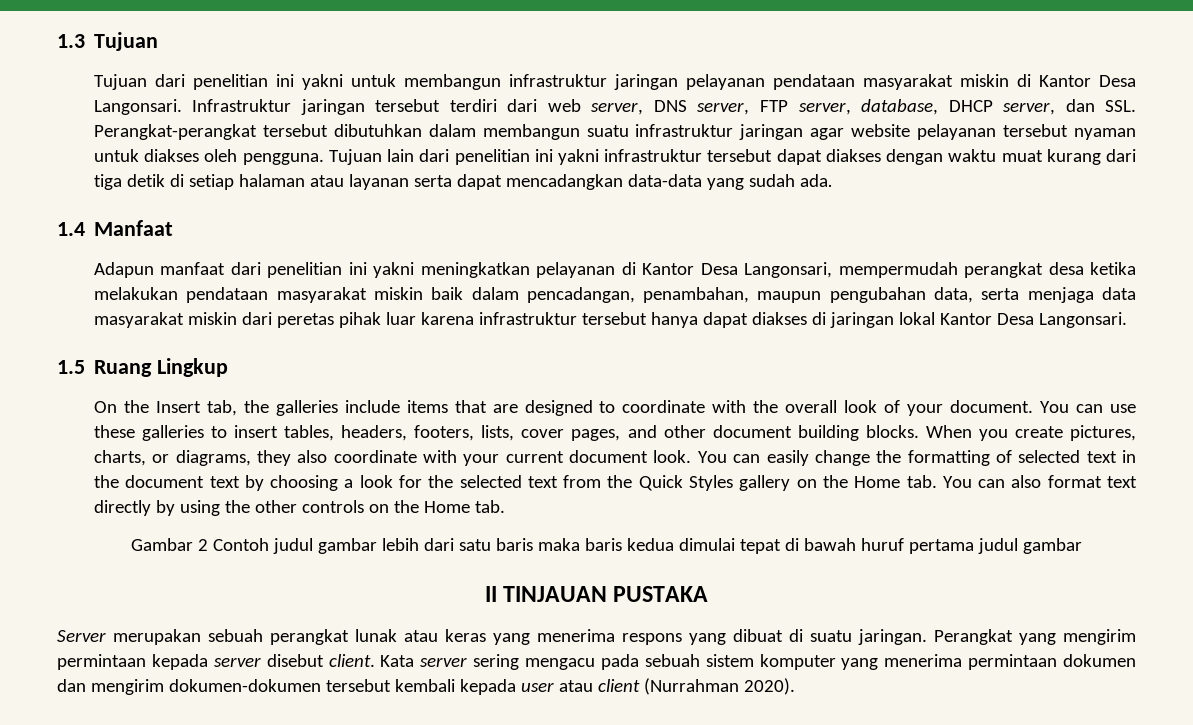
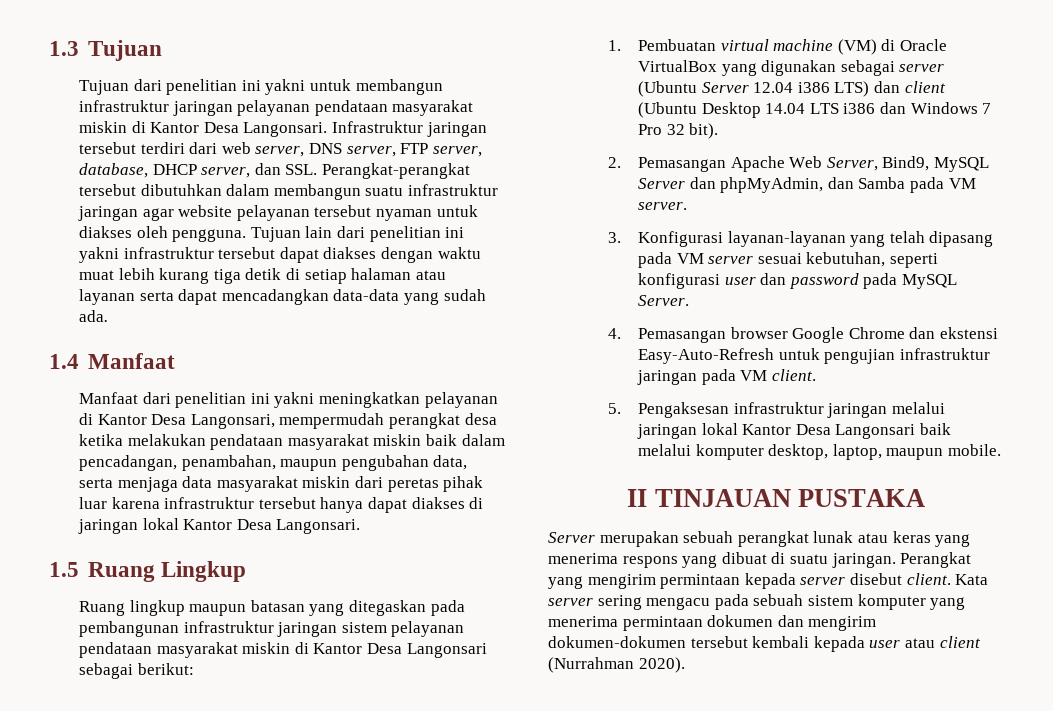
[1046,149,1136,165] kurang dari -> [118,268,210,284] lebih kurang
[93,262,226,278] Adapun manfaat -> [79,392,139,404] Manfaat
[93,400,1136,416] [93,425,1136,441] [93,450,1137,466] [93,475,1138,491] [93,500,505,516] [130,538,1082,554] On the Insert tab, the galleries include items that are designed to coordinate with the overall look of your document. You can use these galleries to insert tables, headers, footers, lists, cover pages, and other document building blocks. When you create pictures, charts, or diagrams, they also coordinate with your current document look. You can easily change the formatting of selected text in the document text by choosing a look for the selected text from the Quick Styles gallery on the Home tab. You can also format text directly by using the other controls on the Home tab. // Gambar 2 Contoh judul gambar lebih dari satu baris maka baris kedua dimulai tepat di bawah huruf pertama judul gambar -> [79,600,465,616] [79,621,465,637] [79,642,487,658] [79,663,194,679] [608,39,947,55] [638,60,945,76] [638,81,946,97] [638,102,992,118] [638,123,719,139] [608,156,989,172] [638,177,976,193] [638,202,688,210] [608,231,994,247] [638,252,938,268] [638,273,957,289] [638,295,690,306] [608,327,998,343] [638,348,990,364] [637,369,816,385] [608,402,945,418] [637,423,951,439] [638,444,1001,460] Ruang lingkup maupun batasan yang ditegaskan pada pembangunan infrastruktur jaringan sistem pelayanan pendataan masyarakat miskin di Kantor Desa Langonsari sebagai berikut: // 1. Pembuatan virtual machine (VM) di Oracle VirtualBox yang digunakan sebagai server (Ubuntu Server 12.04 i386 LTS) dan client (Ubuntu Desktop 14.04 LTS i386 dan Windows 7 Pro 32 bit). // 2. Pemasangan Apache Web Server, Bind9, MySQL Server dan phpMyAdmin, dan Samba pada VM server. // 3. Konfigurasi layanan-layanan yang telah dipasang pada VM server sesuai kebutuhan, seperti konfigurasi user dan password pada MySQL Server. // 4. Pemasangan browser Google Chrome dan ekstensi Easy-Auto-Refresh untuk pengujian infrastruktur jaringan pada VM client. // 5. Pengaksesan infrastruktur jaringan melalui jaringan lokal Kantor Desa Langonsari baik melalui komputer desktop, laptop, maupun mobile.

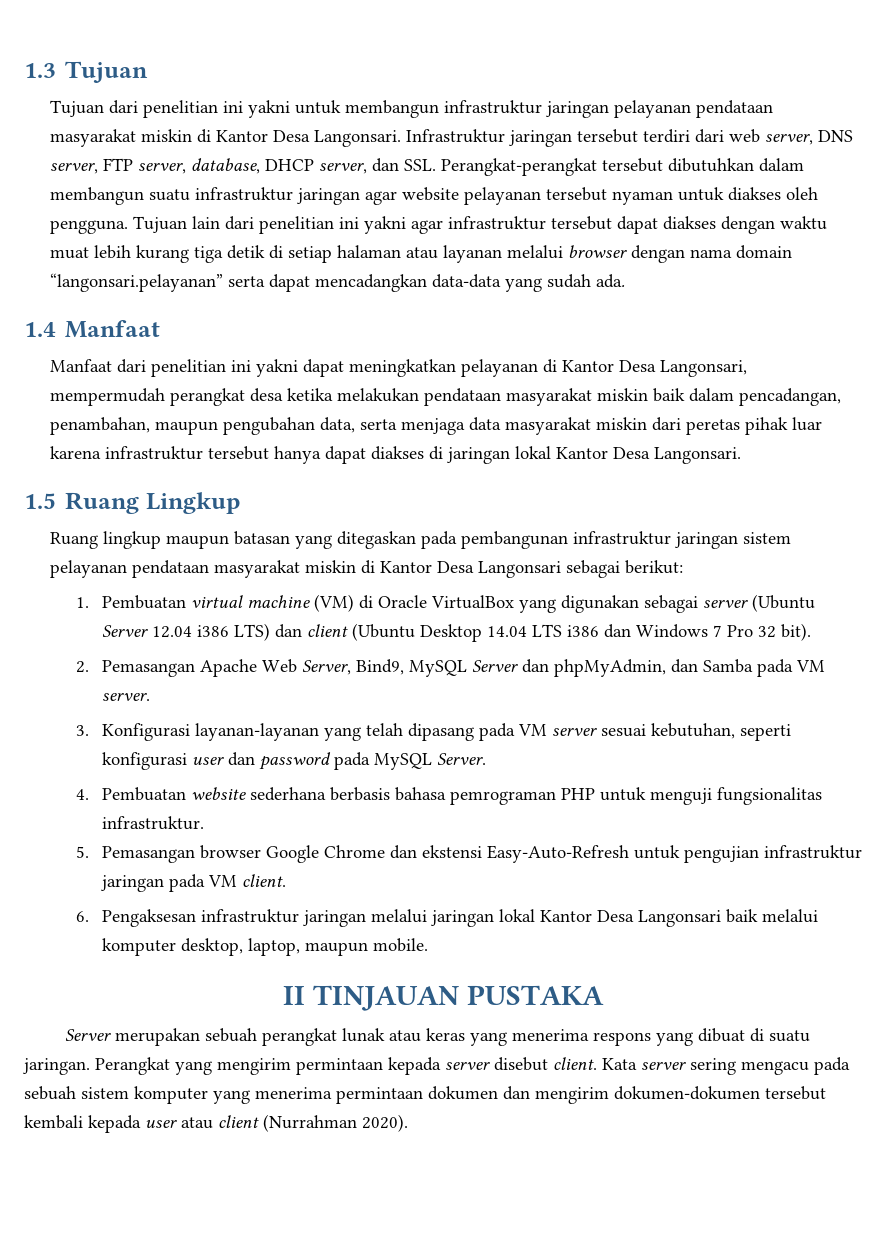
(120, 255) none -> [410,220,443,234] agar
(136, 297) none -> [506,245,792,263] [49,273,223,292] melalui browser dengan nama domain “langonsari.pelayanan”
(315, 400) none -> [302,359,344,377] dapat
(622, 333) none -> [101,787,822,805] [101,816,204,830] [75,846,89,858] Pembuatan website sederhana berbasis bahasa pemrograman PHP untuk menguji fungsionalitas infrastruktur. // 5.
[608,403,622,414] 5. -> [75,911,89,922] 6.

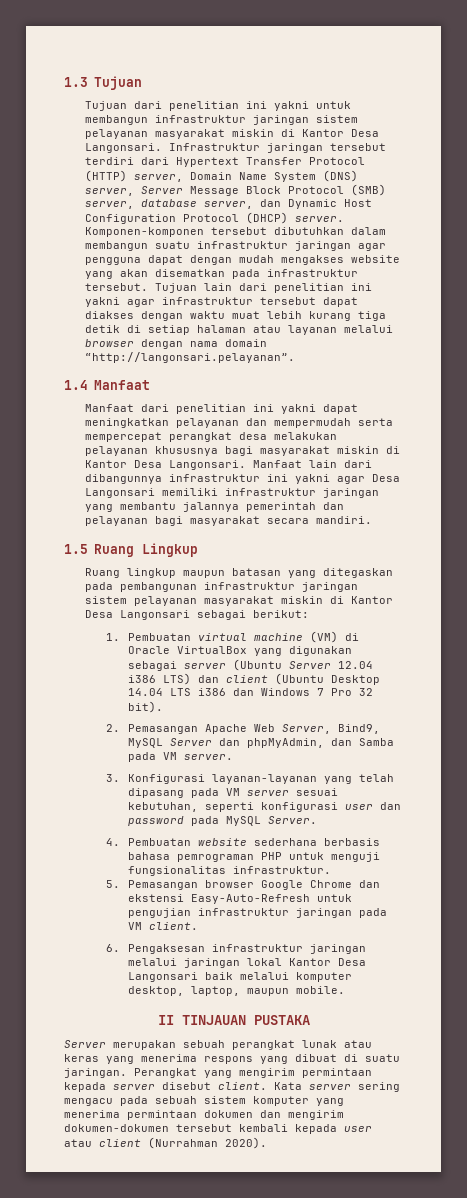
[613,100,773,118] pelayanan pendataan -> [316,115,359,123] [85,129,149,139] sistem pelayanan
[728,129,853,145] [49,158,597,176] web server, DNS server, FTP server, database, DHCP server, dan SSL. Perangkat-perangkat -> [176,157,366,167] [85,170,359,182] [85,184,387,196] [85,199,373,209] [85,212,345,224] [85,227,205,237] Hypertext Transfer Protocol (HTTP) server, Domain Name System (DNS) server, Server Message Block Protocol (SMB) server, database server, dan Dynamic Host Configuration Protocol (DHCP) server. Komponen-komponen
[401,187,818,205] [49,220,128,234] website pelayanan tersebut nyaman untuk diakses oleh pengguna. -> [85,255,401,265] [85,269,359,279] [85,283,149,291] pengguna dapat dengan mudah mengakses website yang akan disematkan pada infrastruktur tersebut.
[49,273,625,292] “langonsari.pelayanan” serta dapat mencadangkan data-data yang sudah ada. -> [85,352,296,363] “http://langonsari.pelayanan”.
[542,359,747,377] [49,388,841,406] [49,417,822,435] [49,446,741,464] di Kantor Desa Langonsari, mempermudah perangkat desa ketika melakukan pendataan masyarakat miskin baik dalam pencadangan, penambahan, maupun pengubahan data, serta menjaga data masyarakat miskin dari peretas pihak luar karena infrastruktur tersebut hanya dapat diakses di jaringan lokal Kantor Desa Langonsari. -> [246,418,394,428] [85,432,338,442] [85,446,401,456] [85,460,373,470] [85,474,401,484] [85,488,380,498] [85,502,345,512] [85,516,373,526] dan mempermudah serta mempercepat perangkat desa melakukan pelayanan khususnya bagi masyarakat miskin di Kantor Desa Langonsari. Manfaat lain dari dibangunnya infrastruktur ini yakni agar Desa Langonsari memiliki infrastruktur jaringan yang membantu jalannya pemerintah dan pelayanan bagi masyarakat secara mandiri.
[131,560,209,578] pendataan -> (198, 601) none

